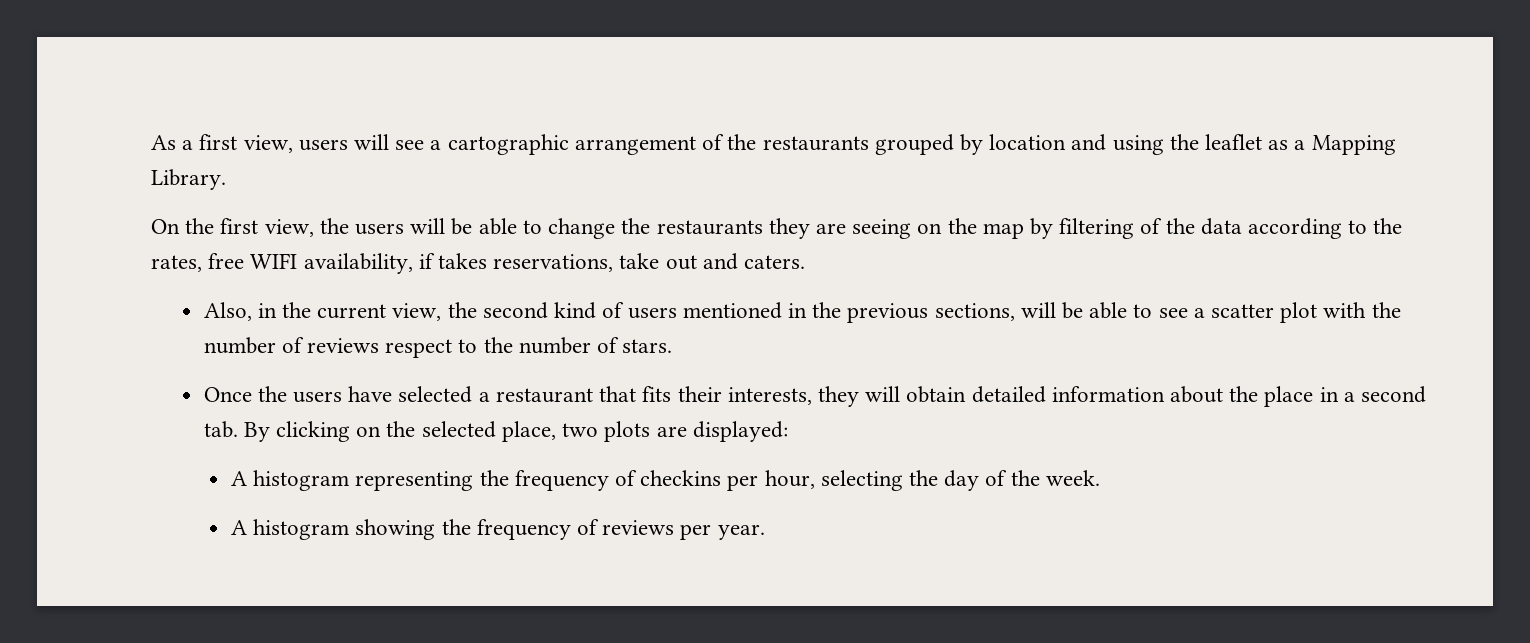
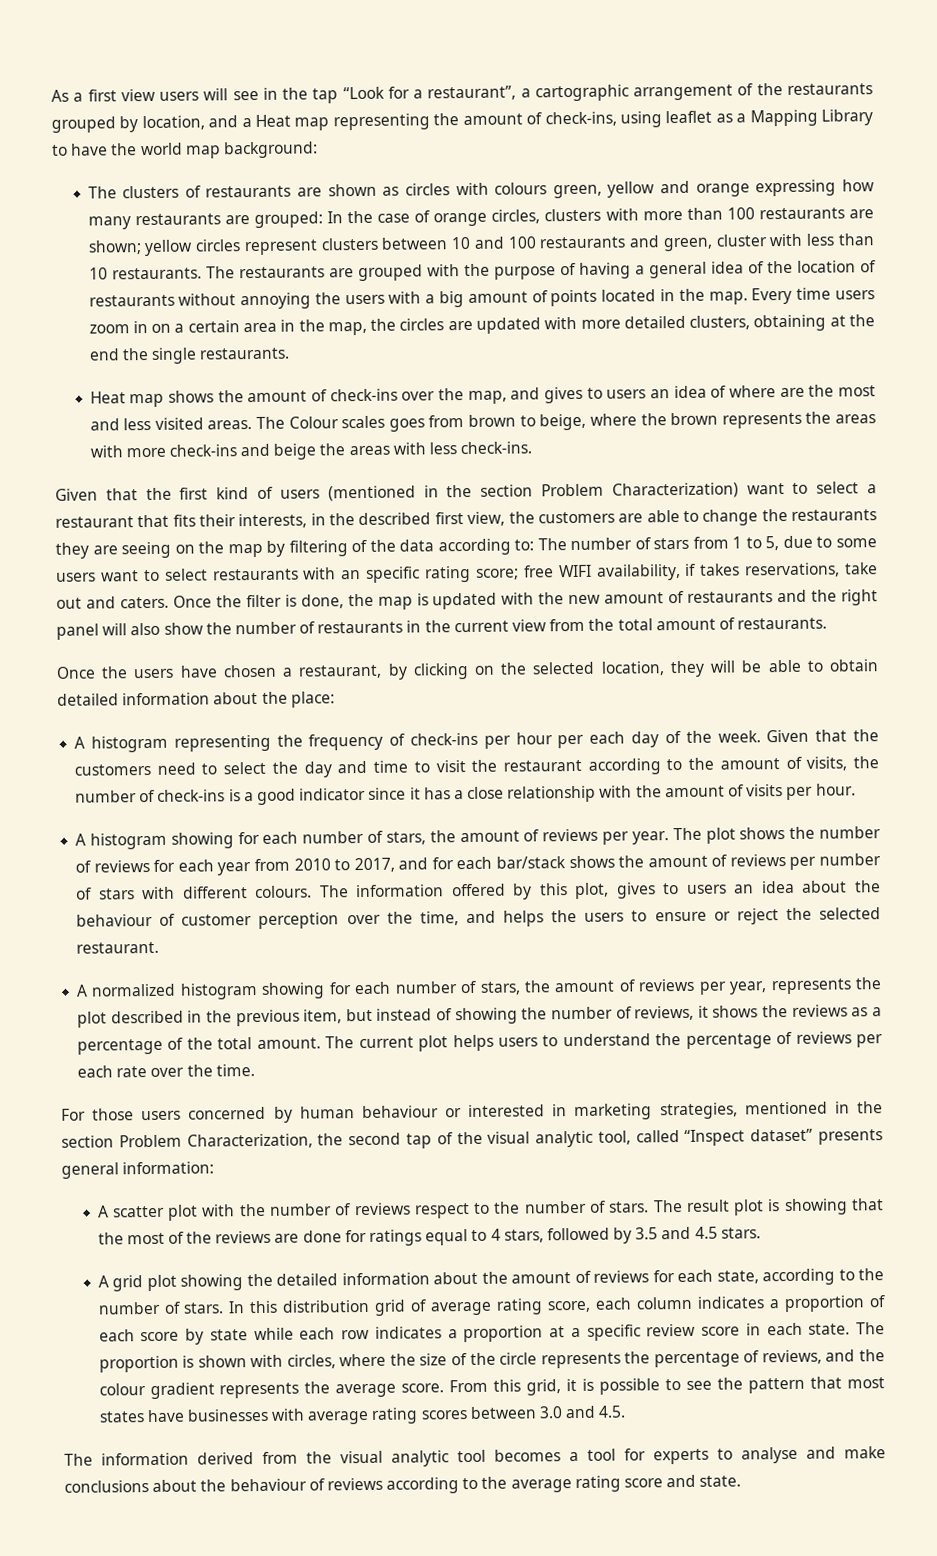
[243,135,293,153] view, -> [120,88,156,102] view
(425, 145) none -> [262,85,517,104] in the tap “Look for a restaurant”,
[989,134,1396,155] [151,169,226,190] [151,218,473,237] location and using the leaflet as a Mapping Library. // On the first view, the users will be -> [141,109,873,131] [52,141,318,159] [87,179,875,199] [87,207,874,230] [87,233,874,257] [88,260,877,282] [88,287,875,310] [88,314,876,336] [88,347,291,364] [89,384,877,408] [89,411,877,432] [89,441,533,460] [55,481,877,502] [55,511,644,529] location, and a Heat map representing the amount of check-ins, using leaflet as a Mapping Library to have the world map background: // The clusters of restaurants are shown as circles with colours green, yellow and orange expressing how many restaurants are grouped: In the case of orange circles, clusters with more than 100 restaurants are shown; yellow circles represent clusters between 10 and 100 restaurants and green, cluster with less than 10 restaurants. The restaurants are grouped with the purpose of having a general idea of the location of restaurants without annoying the users with a big amount of points located in the map. Every time users zoom in on a certain area in the map, the circles are updated with more detailed clusters, obtaining at the end the single restaurants. // Heat map shows the amount of check-ins over the map, and gives to users an idea of where are the most and less visited areas. The Colour scales goes from brown to beige, where the brown represents the areas with more check-ins and beige the areas with less check-ins. // Given that the first kind of users (mentioned in the section Problem Characterization) want to select a restaurant that fits their interests, in the described first view, the customers are
[1348,218,1403,234] [151,255,202,272] to the rates, -> [514,535,877,551] [56,565,519,583] to: The number of stars from 1 to 5, due to some users want to select restaurants with an specific rating score;
[203,302,1205,323] // Also, in the current view, the second kind of users mentioned in the previous sections, will be able to see a -> [172,589,879,610] [56,617,828,640] [56,659,879,680] [57,691,335,708] [74,729,880,753] [74,756,879,778] [75,783,856,806] [75,826,881,850] [75,853,882,876] [76,880,881,900] [76,907,882,929] [76,941,160,954] [76,977,883,1000] [77,1004,883,1028] [77,1031,884,1055] [77,1064,255,1078] [61,1101,883,1123] [61,1128,884,1149] [61,1161,215,1179] [97,1205,109,1218] Once the filter is done, the map is updated with the new amount of restaurants and the right panel will also show the number of restaurants in the current view from the total amount of restaurants. // Once the users have chosen a restaurant, by clicking on the selected location, they will be able to obtain detailed information about the place: // A histogram representing the frequency of check-ins per hour per each day of the week. Given that the customers need to select the day and time to visit the restaurant according to the amount of visits, the number of check-ins is a good indicator since it has a close relationship with the amount of visits per hour. // A histogram showing for each number of stars, the amount of reviews per year. The plot shows the number of reviews for each year from 2010 to 2017, and for each bar/stack shows the amount of reviews per number of stars with different colours. The information offered by this plot, gives to users an idea about the behaviour of customer perception over the time, and helps the users to ensure or reject the selected restaurant. // A normalized histogram showing for each number of stars, the amount of reviews per year, represents the plot described in the previous item, but instead of showing the number of reviews, it shows the reviews as a percentage of the total amount. The current plot helps users to understand the percentage of reviews per each rate over the time. // For those users concerned by human behaviour or interested in marketing strategies, mentioned in the section Problem Characterization, the second tap of the visual analytic tool, called “Inspect dataset” presents general information: // A
[203,386,1427,407] [203,421,788,442] [230,470,1100,491] [230,519,765,540] // Once the users have selected a restaurant that fits their interests, they will obtain detailed information about the place in a second tab. By clicking on the selected place, two plots are displayed: // A histogram representing the frequency of checkins per hour, selecting the day of the week. // A histogram showing the frequency of reviews per year. -> [652,1198,885,1216] [97,1226,761,1246] [97,1268,885,1292] [97,1295,886,1316] [98,1322,885,1345] [98,1349,885,1373] [98,1376,885,1400] [98,1405,627,1425] [64,1446,886,1467] [64,1474,742,1494] The result plot is showing that the most of the reviews are done for ratings equal to 4 stars, followed by 3.5 and 4.5 stars. // A grid plot showing the detailed information about the amount of reviews for each state, according to the number of stars. In this distribution grid of average rating score, each column indicates a proportion of each score by state while each row indicates a proportion at a specific review score in each state. The proportion is shown with circles, where the size of the circle represents the percentage of reviews, and the colour gradient represents the average score. From this grid, it is possible to see the pattern that most states have businesses with average rating scores between 3.0 and 4.5. // The information derived from the visual analytic tool becomes a tool for experts to analyse and make conclusions about the behaviour of reviews according to the average rating score and state.

